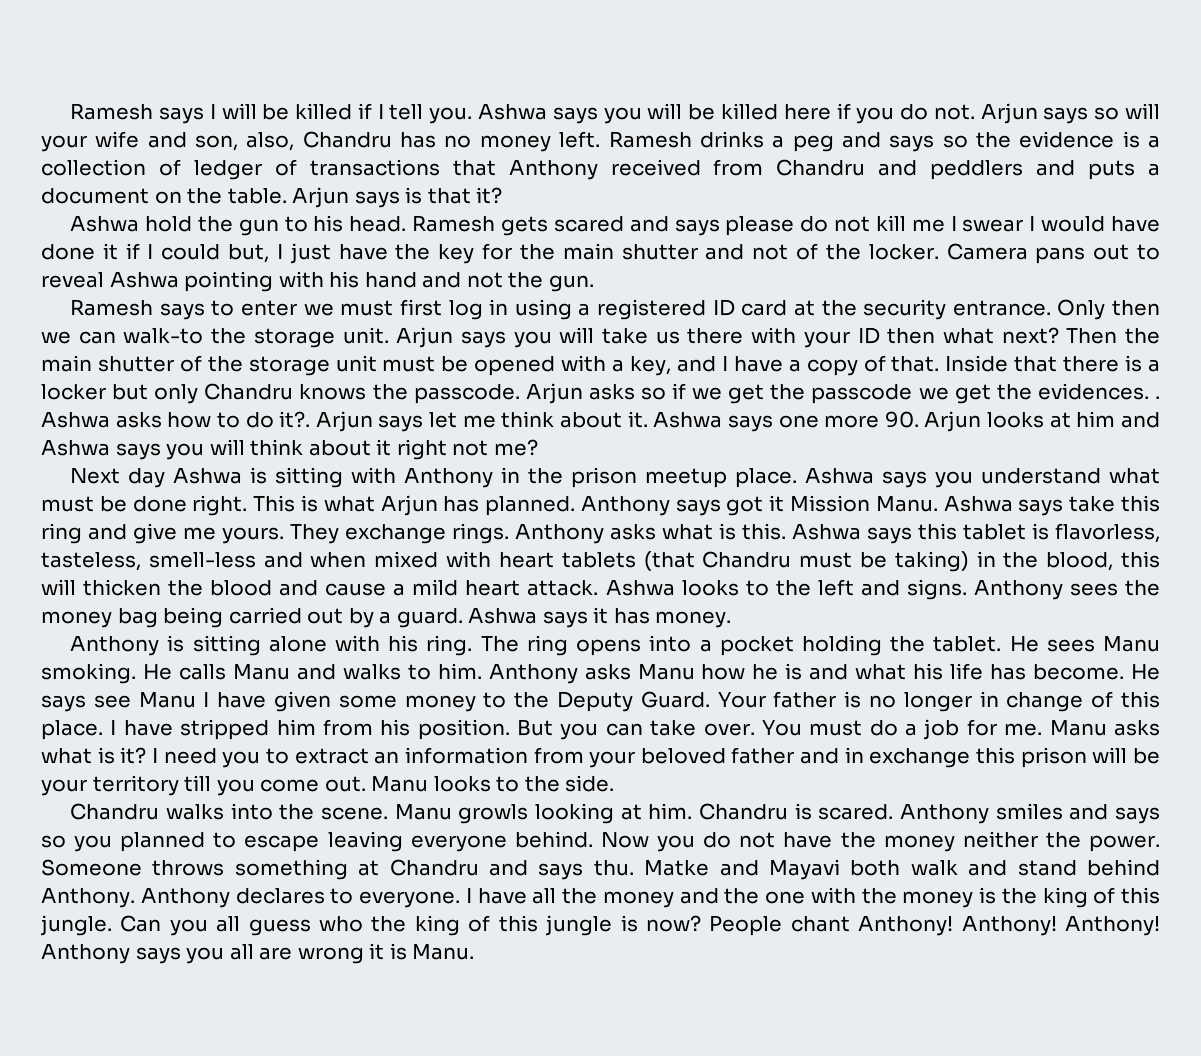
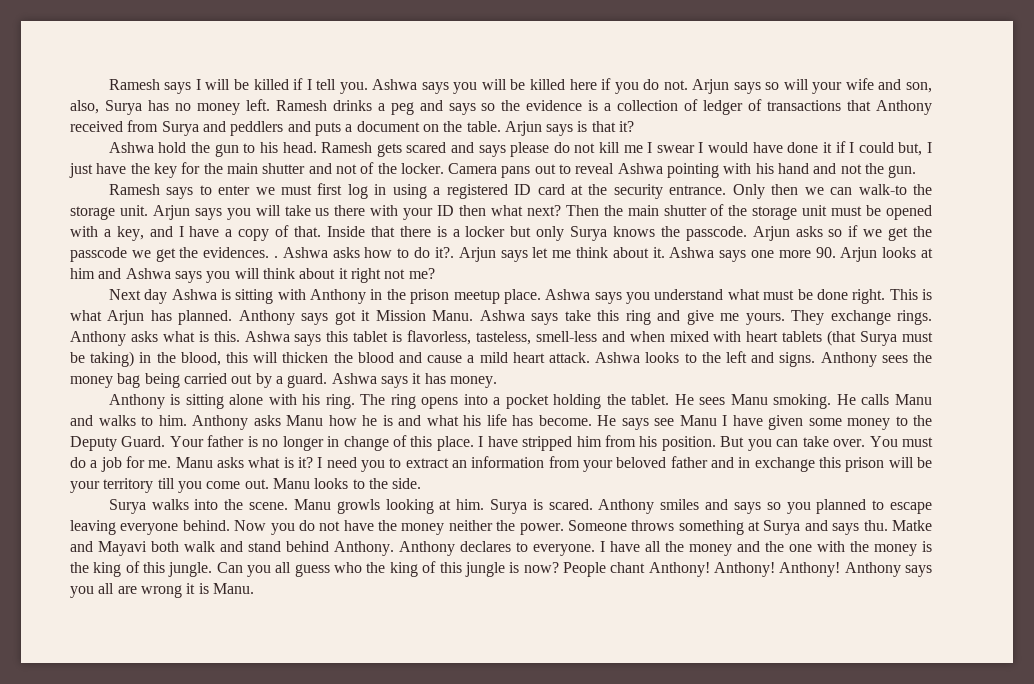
[302,131,392,148] Chandru -> [104,100,142,115] Surya
[776,159,866,176] Chandru -> [161,121,199,136] Surya
[204,383,294,400] Chandru -> [570,226,608,241] Surya
[702,551,792,568] Chandru -> [860,331,898,346] Surya
[70,803,160,820] Chandru -> [108,499,146,514] Surya
[698,803,788,820] Chandru -> [490,499,528,514] Surya
[389,859,479,876] Chandru -> [763,520,801,535] Surya

